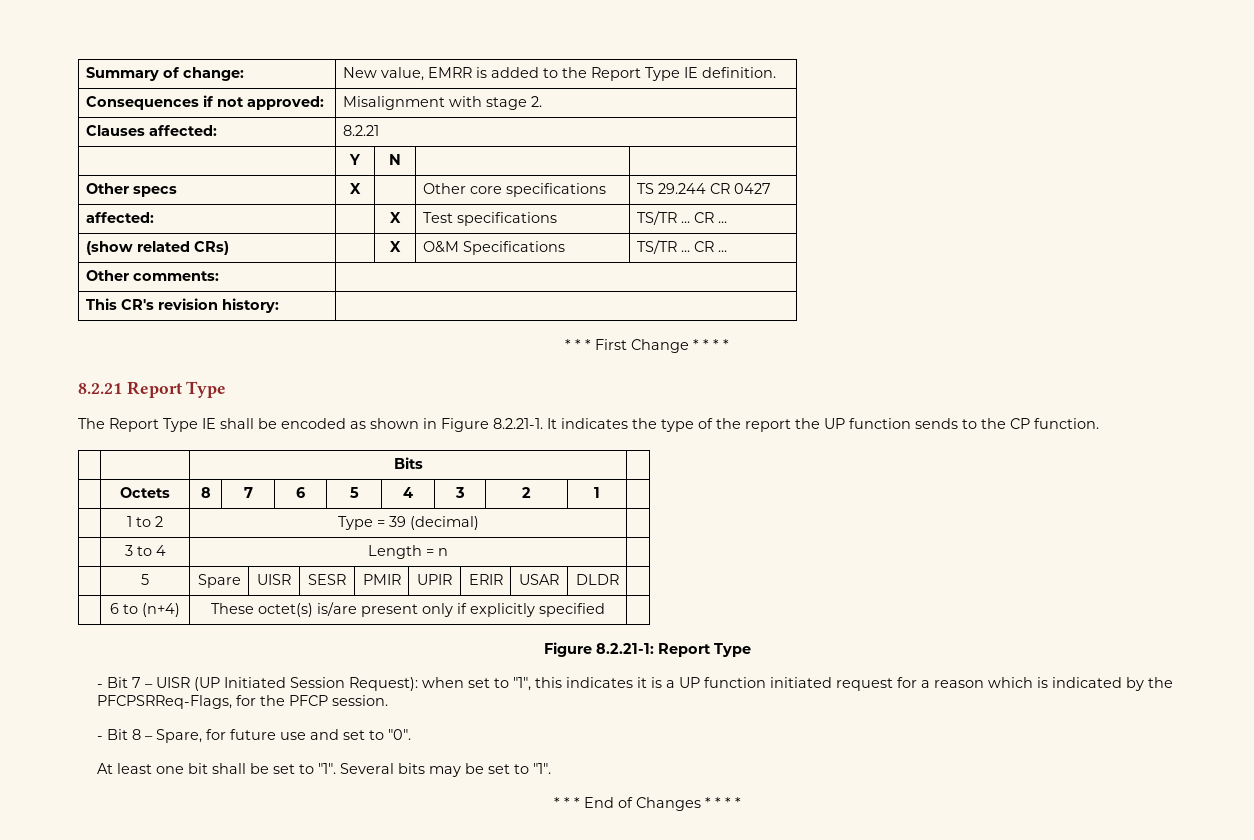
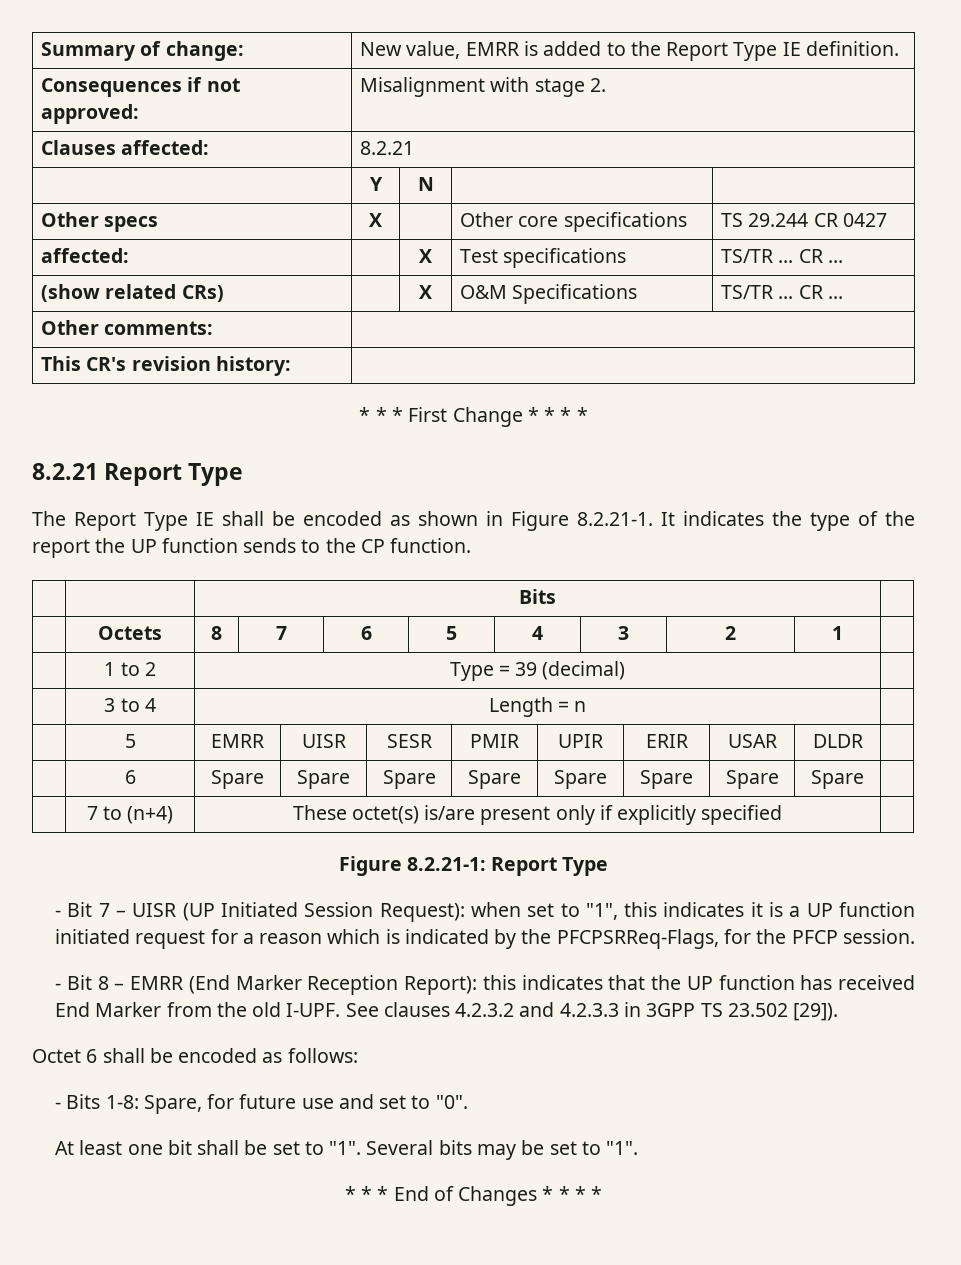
[197,574,241,588] Spare -> [211,734,264,748] EMRR
(119, 608) none -> [211,770,264,789] [297,770,350,789] [382,770,436,789] [468,770,521,789] [554,770,607,789] [640,770,693,789] [725,770,779,789] [811,770,864,789] [86,806,98,820] | Spare | Spare | Spare | Spare | Spare | Spare | Spare | Spare | // | 7
(154, 738) none -> [130,975,915,995] [55,1002,839,1021] [32,1048,358,1063] [55,1094,139,1109] EMRR (End Marker Reception Report): this indicates that the UP function has received End Marker from the old I-UPF. See clauses 4.2.3.2 and 4.2.3.3 in 3GPP TS 23.502 [29]). // Octet 6 shall be encoded as follows: // - Bits 1-8:

